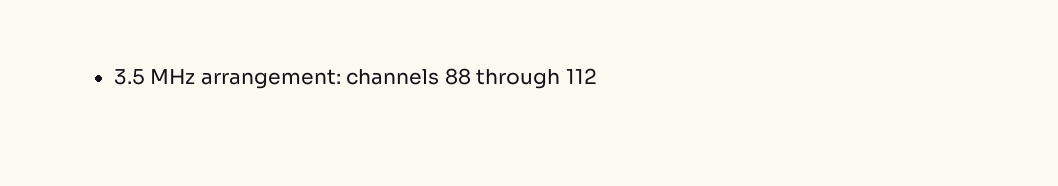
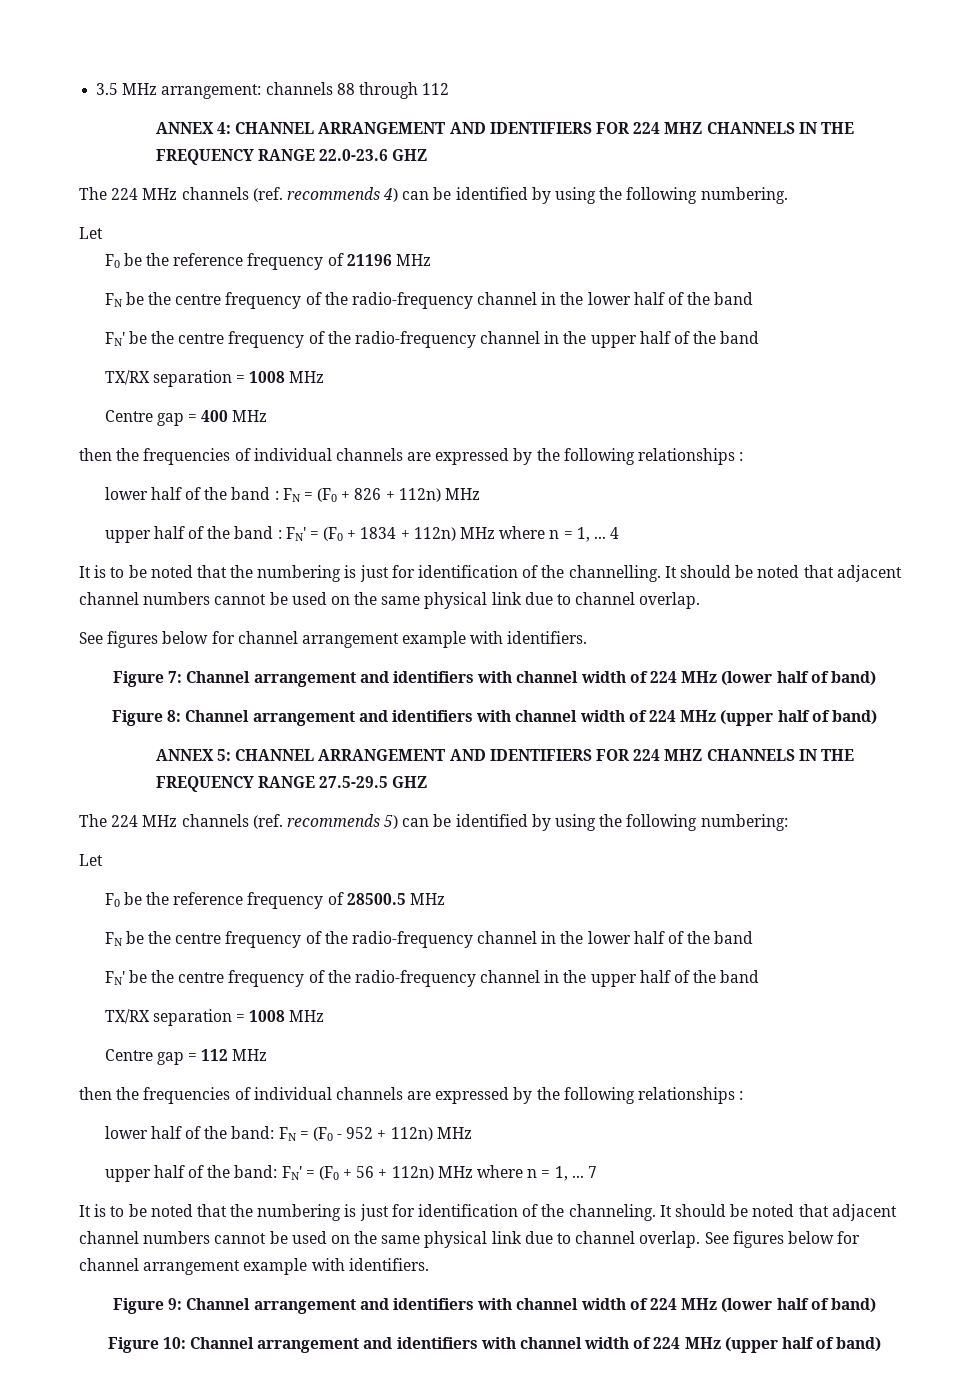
(597, 76) none -> [155,122,854,134] [155,149,428,165] [79,187,788,204] [79,227,103,239] [104,253,431,270] [104,292,754,309] [104,331,760,348] [104,370,325,387] [104,410,268,426] [79,448,744,465] [104,487,481,502] [104,526,620,543] [79,565,902,582] [79,592,701,609] [79,631,588,648] [113,671,876,687] [112,710,877,726] [155,749,854,761] [155,776,428,792] [79,814,788,831] [79,854,103,866] [104,892,445,909] [104,931,754,948] [104,970,760,987] [104,1009,325,1026] [104,1049,268,1065] [79,1087,744,1104] [104,1126,472,1141] [104,1165,597,1182] [79,1204,897,1221] [79,1231,861,1248] [79,1258,429,1275] [113,1298,876,1314] [107,1337,882,1353] // ANNEX 4: CHANNEL ARRANGEMENT AND IDENTIFIERS FOR 224 MHZ CHANNELS IN THE FREQUENCY RANGE 22.0-23.6 GHZ // The 224 MHz channels (ref. recommends 4) can be identified by using the following numbering. // Let // F0 be the reference frequency of 21196 MHz // FN be the centre frequency of the radio-frequency channel in the lower half of the band // FN' be the centre frequency of the radio-frequency channel in the upper half of the band // TX/RX separation = 1008 MHz // Centre gap = 400 MHz // then the frequencies of individual channels are expressed by the following relationships : // lower half of the band : FN = (F0 + 826 + 112n) MHz // upper half of the band : FN' = (F0 + 1834 + 112n) MHz where n = 1, ... 4 // It is to be noted that the numbering is just for identification of the channelling. It should be noted that adjacent channel numbers cannot be used on the same physical link due to channel overlap. // See figures below for channel arrangement example with identifiers. // Figure 7: Channel arrangement and identifiers with channel width of 224 MHz (lower half of band) // Figure 8: Channel arrangement and identifiers with channel width of 224 MHz (upper half of band) // ANNEX 5: CHANNEL ARRANGEMENT AND IDENTIFIERS FOR 224 MHZ CHANNELS IN THE FREQUENCY RANGE 27.5-29.5 GHZ // The 224 MHz channels (ref. recommends 5) can be identified by using the following numbering: // Let // F0 be the reference frequency of 28500.5 MHz // FN be the centre frequency of the radio-frequency channel in the lower half of the band // FN' be the centre frequency of the radio-frequency channel in the upper half of the band // TX/RX separation = 1008 MHz // Centre gap = 112 MHz // then the frequencies of individual channels are expressed by the following relationships : // lower half of the band: FN = (F0 - 952 + 112n) MHz // upper half of the band: FN' = (F0 + 56 + 112n) MHz where n = 1, ... 7 // It is to be noted that the numbering is just for identification of the channeling. It should be noted that adjacent channel numbers cannot be used on the same physical link due to channel overlap. See figures below for channel arrangement example with identifiers. // Figure 9: Channel arrangement and identifiers with channel width of 224 MHz (lower half of band) // Figure 10: Channel arrangement and identifiers with channel width of 224 MHz (upper half of band)

